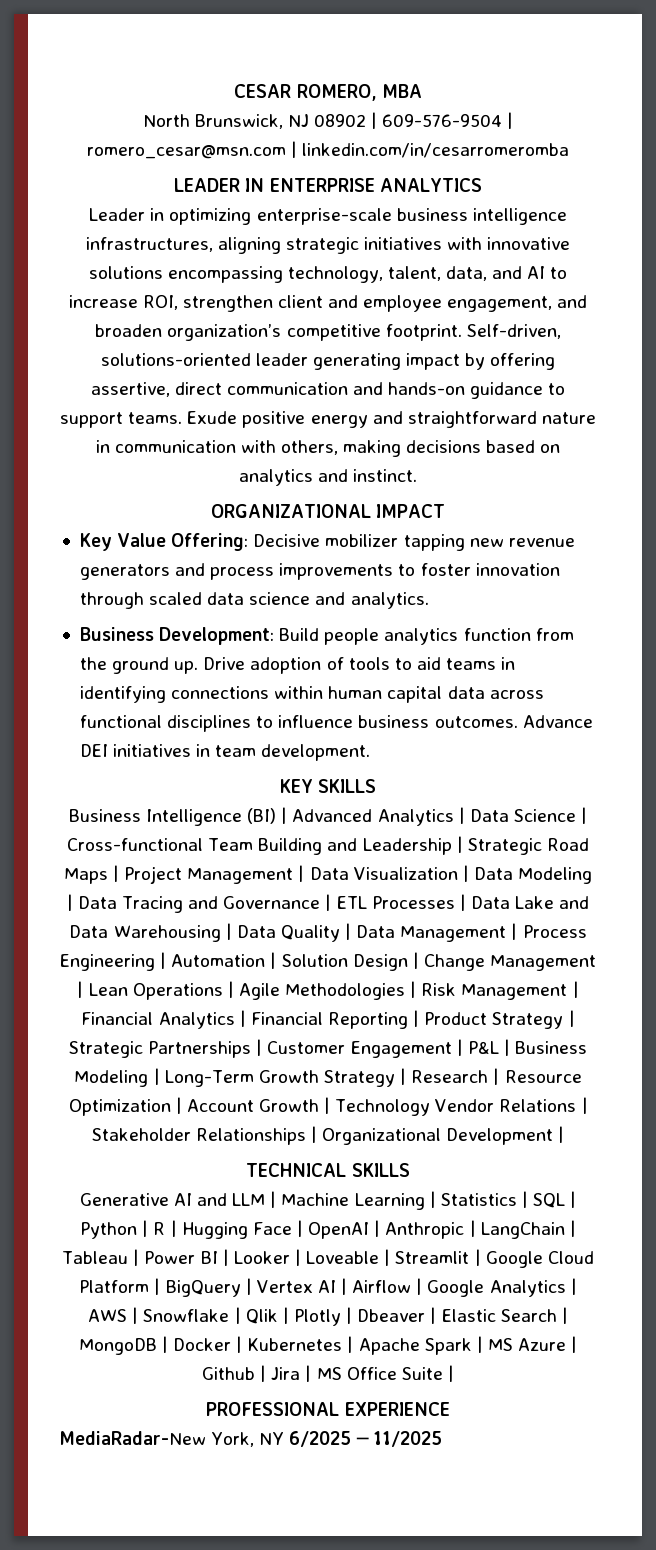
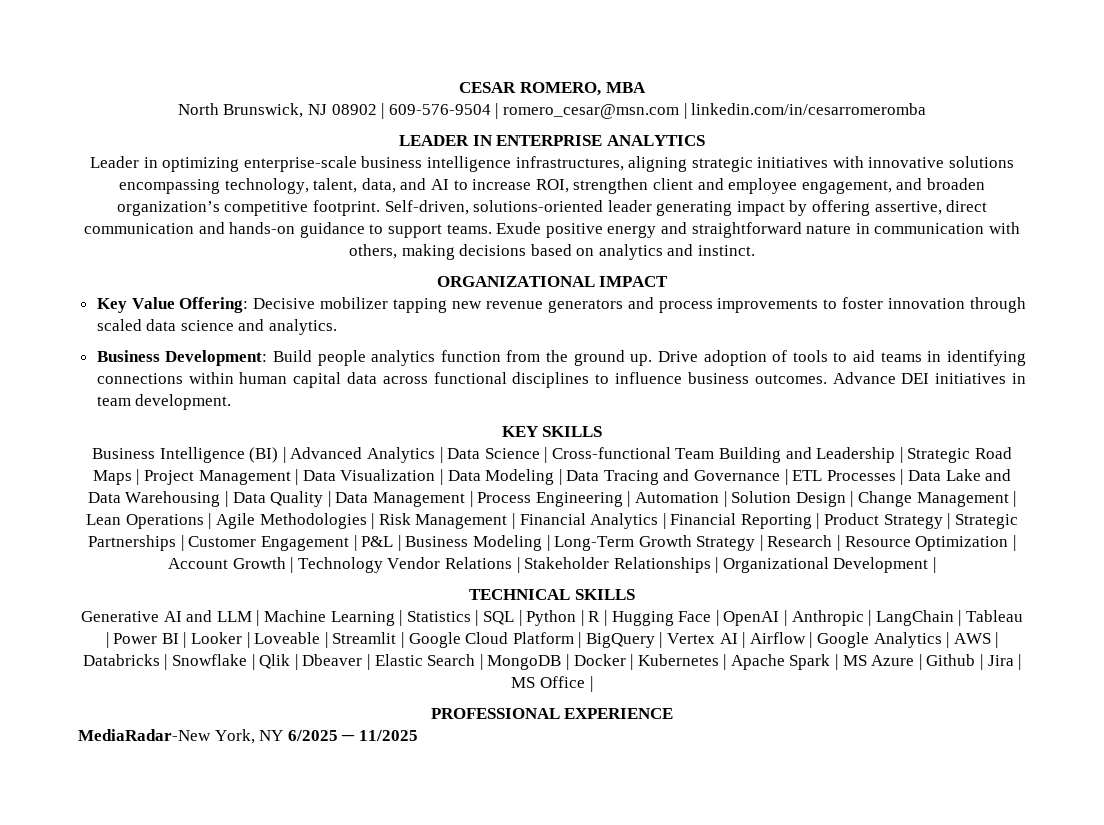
(139, 1315) none -> [82,654,168,670] Databricks |
[294,1307,353,1326] Plotly | -> (298, 662) none
[401,1367,443,1380] Suite -> (585, 682) none

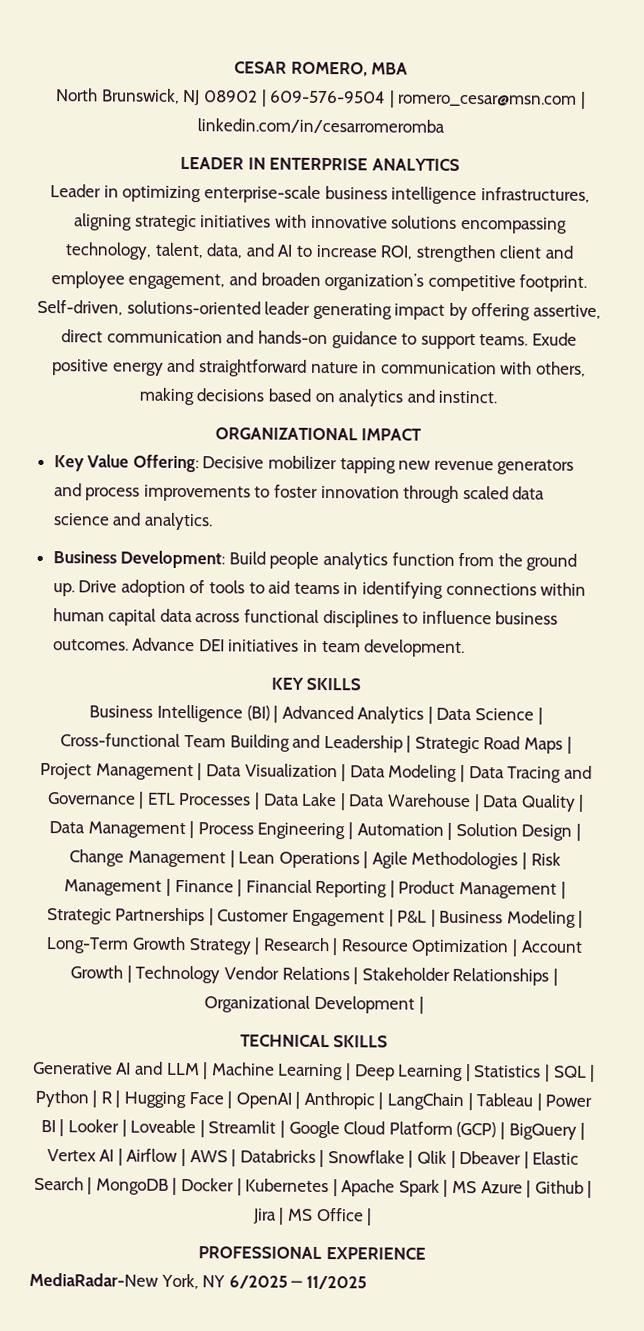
[985,469,1012,481] [87,491,221,507] and Data Warehousing -> [339,793,471,811] | Data Warehouse
[519,513,659,529] Financial Analytics -> [174,879,234,893] Finance
[883,514,943,529] Strategy -> [459,881,558,899] Management
(403, 618) none -> [354,1064,471,1082] Deep Learning |
(574, 638) none -> [456,1121,497,1138] (GCP)
[817,632,950,648] Google Analytics | -> (186, 1158) none

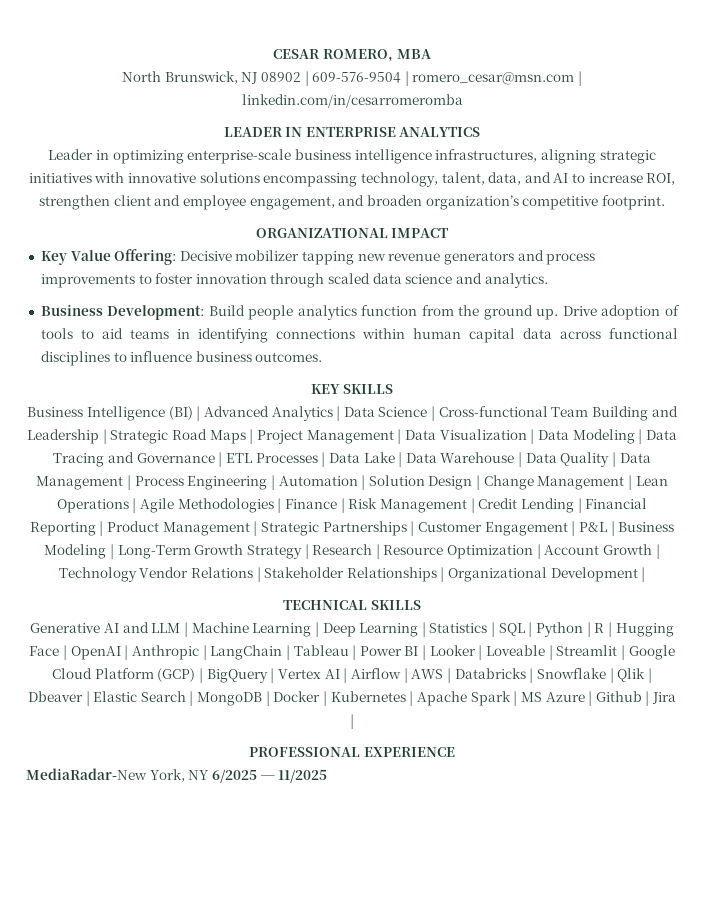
[36,299,602,321] [61,329,577,350] [52,358,586,377] [138,387,498,407] Self-driven, solutions-oriented leader generating impact by offering assertive, direct communication and hands-on guidance to support teams. Exude positive energy and straightforward nature in communication with others, making decisions based on analytics and instinct. -> (665, 202) none
[132,637,466,658] Advance DEI initiatives in team development. -> (323, 357) none
(528, 861) none -> [285,498,345,513] Finance |
[174,879,234,893] Finance -> [478,498,574,513] Credit Lending
[288,1207,373,1226] MS Office | -> (354, 721) none

